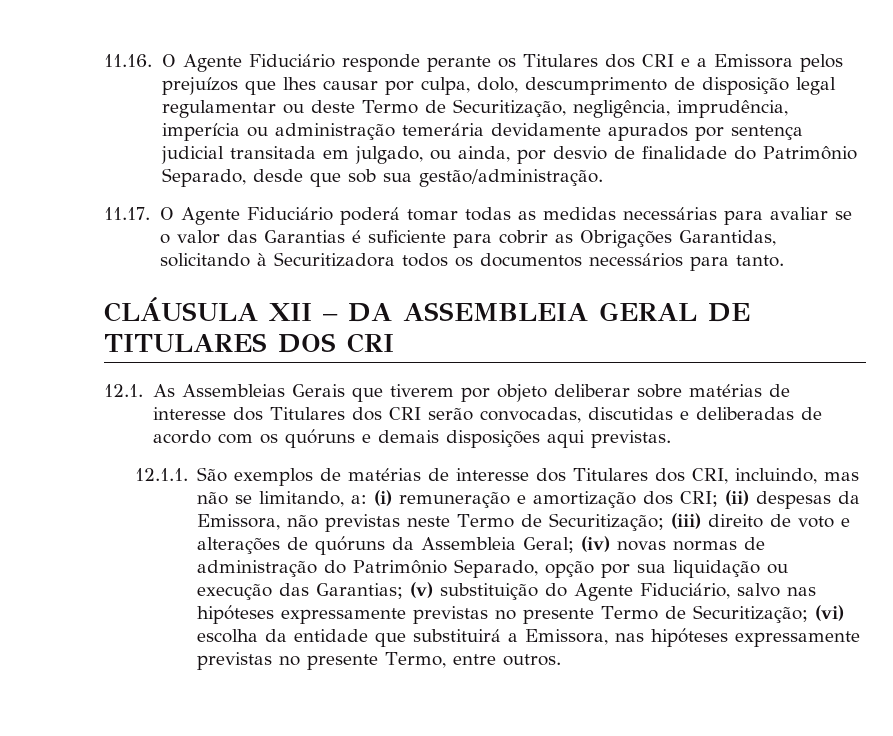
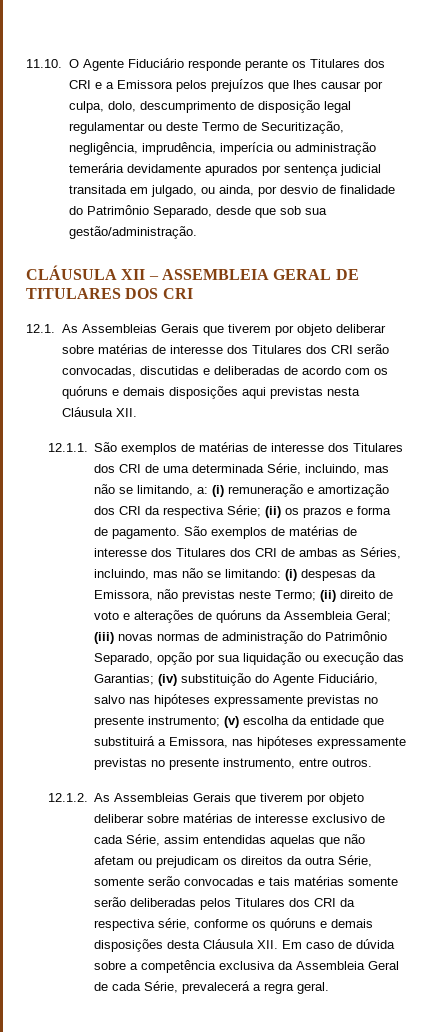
[104,54,152,67] 11.16. -> [26,59,62,68] 11.10.
[104,207,852,225] [159,230,776,248] [159,252,784,271] // 11.17. O Agente Fiduciário poderá tomar todas as medidas necessárias para avaliar se o valor das Garantias é suficiente para cobrir as Obrigações Garantidas, solicitando à Securitizadora todos os documentos necessários para tanto. -> (197, 232) none
[348,303,392,322] DA -> (159, 278) none
[590,430,671,448] previstas. -> [269,387,360,399] [61,407,137,417] previstas nesta Cláusula XII.
[692,468,729,484] CRI, -> [119,463,302,475] CRI de uma determinada Série,
[680,490,750,507] CRI; (ii) -> [119,505,392,518] [94,526,358,539] [94,547,402,559] [94,568,298,581] CRI da respectiva Série; (ii) os prazos e forma de pagamento. São exemplos de matérias de interesse dos Titulares dos CRI de ambas as Séries, incluindo, mas não se limitando: (i)
[457,513,702,531] Termo de Securitização; (iii) -> [275,590,337,602] Termo; (ii)
[581,536,611,552] (iv) -> [94,632,115,644] (iii)
[410,582,434,598] (v) -> [158,674,178,686] (iv)
[601,605,845,623] Termo de Securitização; (vi) -> [148,716,240,728] instrumento; (v)
[385,652,447,668] Termo, -> [223,758,296,769] instrumento,
(562, 660) none -> [47,793,365,805] [94,813,386,823] [94,834,366,847] [94,855,373,868] [94,876,399,886] [94,897,356,910] [94,918,374,931] [94,939,396,952] [94,960,400,973] [94,981,330,994] // 12.1.2. As Assembleias Gerais que tiverem por objeto deliberar sobre matérias de interesse exclusivo de cada Série, assim entendidas aquelas que não afetam ou prejudicam os direitos da outra Série, somente serão convocadas e tais matérias somente serão deliberadas pelos Titulares dos CRI da respectiva série, conforme os quóruns e demais disposições desta Cláusula XII. Em caso de dúvida sobre a competência exclusiva da Assembleia Geral de cada Série, prevalecerá a regra geral.

